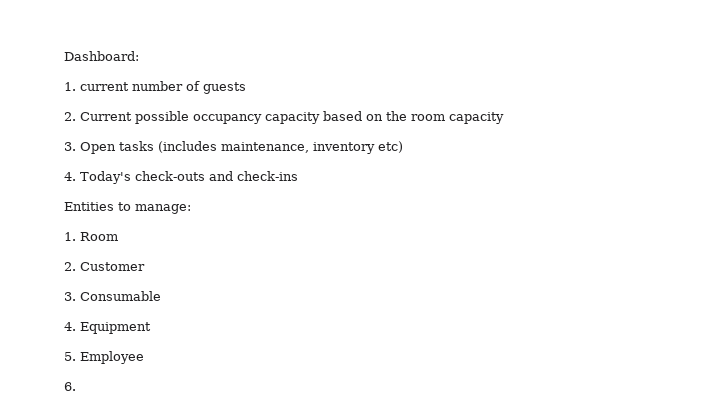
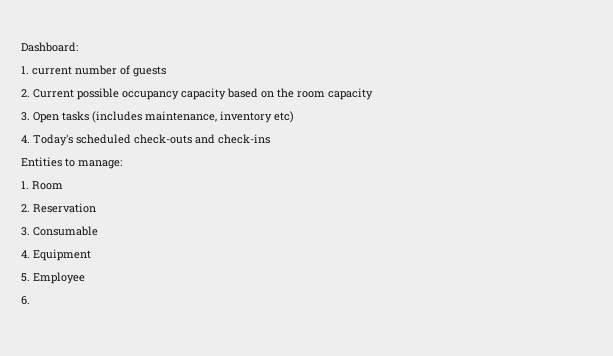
(131, 177) none -> [76,134,131,144] scheduled
[80,262,145,271] Customer -> [33,203,96,213] Reservation

